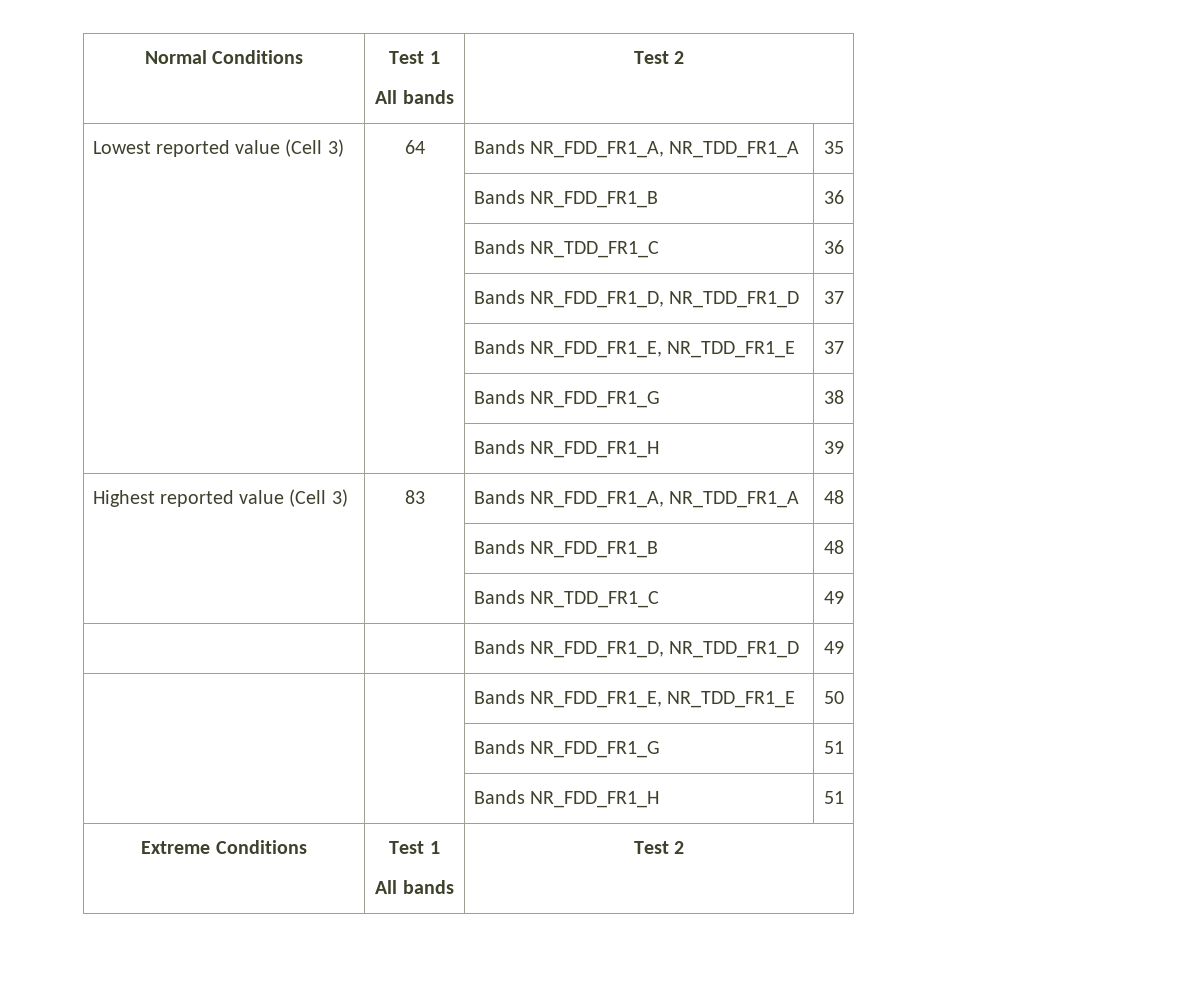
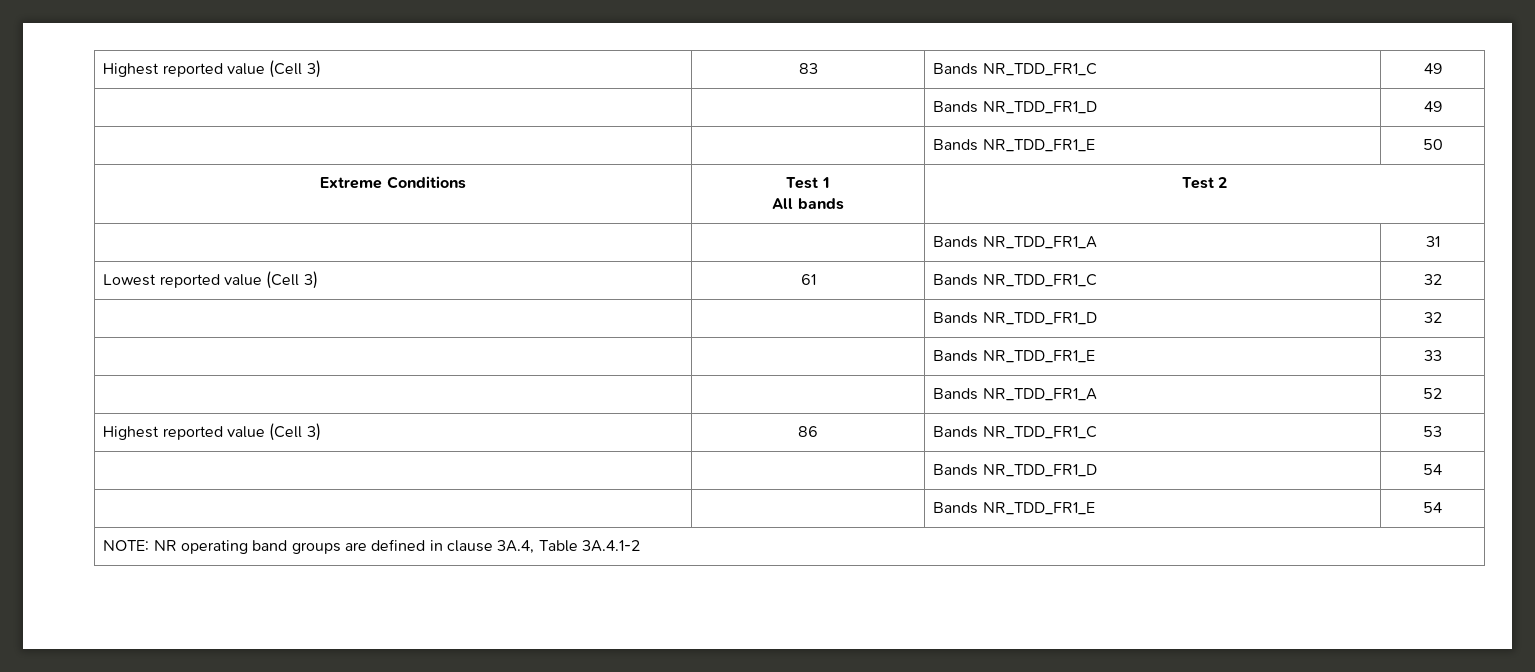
[144,50,304,64] [389,51,440,64] [375,90,454,104] [633,51,685,64] [92,139,344,157] [404,140,425,154] [473,140,800,158] [823,141,844,154] [473,190,658,208] [823,190,844,204] [473,240,659,258] [823,240,844,254] [473,290,800,308] [823,291,844,304] [473,340,796,358] [823,341,844,354] [473,390,660,408] [823,390,844,404] [473,440,659,458] [823,441,844,454] Normal Conditions | Test 1 // All bands | Test 2 // Lowest reported value (Cell 3) | 64 | Bands NR_FDD_FR1_A, NR_TDD_FR1_A | 35 // | | Bands NR_FDD_FR1_B | 36 // | | Bands NR_TDD_FR1_C | 36 // | | Bands NR_FDD_FR1_D, NR_TDD_FR1_D | 37 // | | Bands NR_FDD_FR1_E, NR_TDD_FR1_E | 37 // | | Bands NR_FDD_FR1_G | 38 // | | Bands NR_FDD_FR1_H | 39 // -> (103, 70) none
[473,490,800,508] [823,490,844,504] [473,540,658,558] [823,540,844,554] | Bands NR_FDD_FR1_A, NR_TDD_FR1_A | 48 // | | Bands NR_FDD_FR1_B | 48 // | -> (818, 68) none
[529,641,664,658] NR_FDD_FR1_D, -> (979, 107) none
[529,691,662,708] NR_FDD_FR1_E, -> (979, 145) none
[473,740,660,758] [823,741,844,754] [473,790,659,808] [823,791,844,804] // | | Bands NR_FDD_FR1_G | 51 // | | Bands NR_FDD_FR1_H | 51 -> (1443, 144) none
(685, 847) none -> [933,236,1097,249] [1425,236,1440,247] [103,271,318,289] [800,274,816,285] [933,274,1097,287] [1423,274,1442,285] [933,312,1097,325] [1423,312,1442,323] [933,350,1095,363] [1423,350,1442,361] [933,388,1097,401] [1423,388,1442,399] [103,423,321,441] [798,426,818,437] [933,426,1097,439] [1423,426,1442,437] [933,464,1097,477] [1423,464,1442,475] [933,502,1095,515] [1423,502,1442,513] [103,539,640,554] // | | Bands NR_TDD_FR1_A | 31 // Lowest reported value (Cell 3) | 61 | Bands NR_TDD_FR1_C | 32 // | | Bands NR_TDD_FR1_D | 32 // | | Bands NR_TDD_FR1_E | 33 // | | Bands NR_TDD_FR1_A | 52 // Highest reported value (Cell 3) | 86 | Bands NR_TDD_FR1_C | 53 // | | Bands NR_TDD_FR1_D | 54 // | | Bands NR_TDD_FR1_E | 54 // NOTE: NR operating band groups are defined in clause 3A.4, Table 3A.4.1-2

